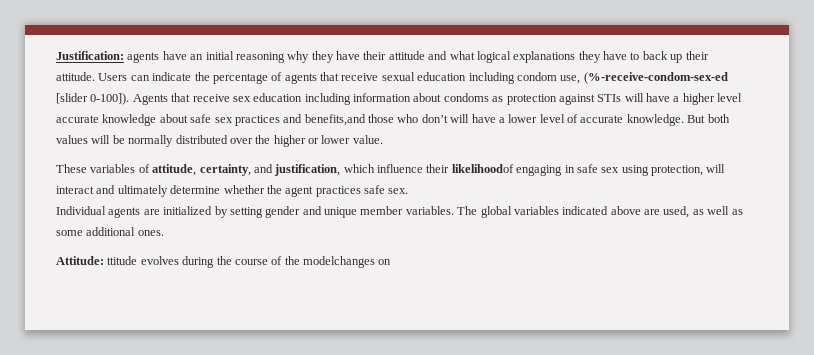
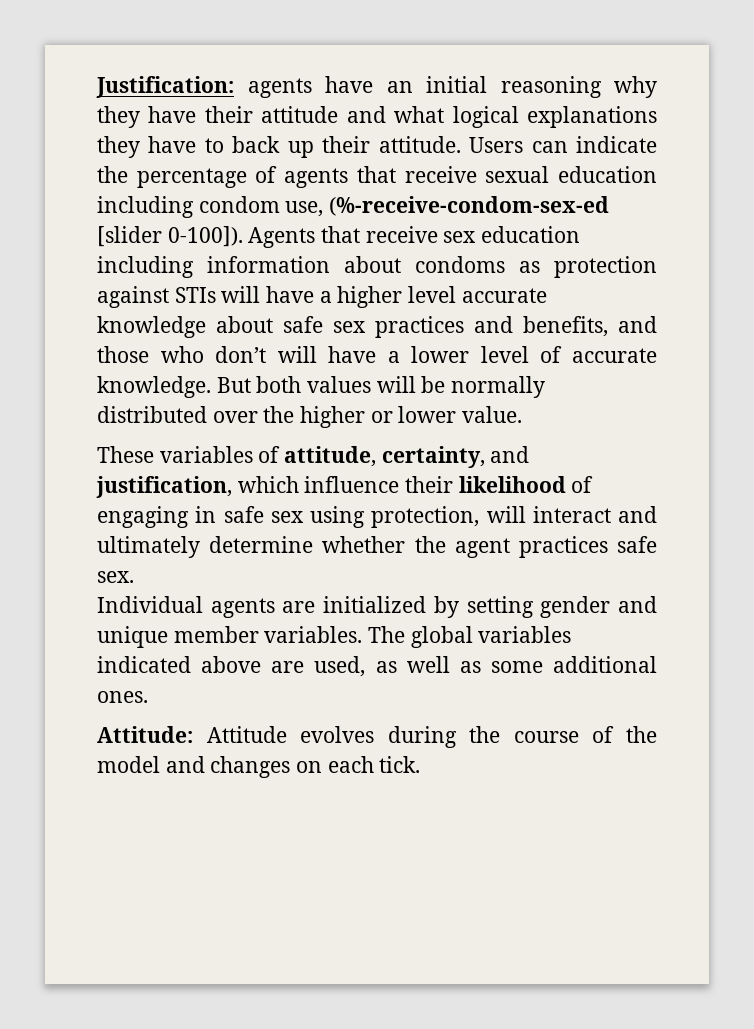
[304,114,366,126] benefits,and -> [523,316,657,337] benefits, and
[451,164,514,173] likelihoodof -> [458,476,594,493] likelihood of
[107,256,138,265] ttitude -> [206,726,287,743] Attitude
[303,256,392,268] modelchanges on -> [97,756,421,778] model and changes on each tick.

